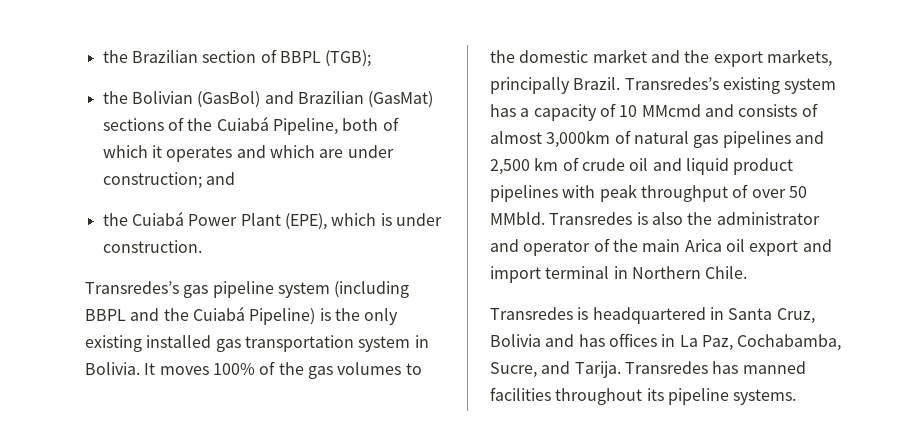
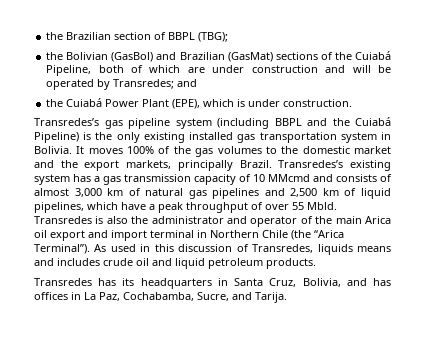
[325,50,372,67] (TGB); -> [198,32,229,42] (TBG);
[151,145,394,162] [102,172,202,189] it operates and which are under construction; -> [187,65,392,73] [46,79,175,90] are under construction and will be operated by Transredes;
(530, 112) none -> [103,174,191,185] gas transmission
[546,130,611,148] 3,000km -> [74,188,124,197] 3,000 km
[581,158,794,175] [490,185,596,202] crude oil and liquid product pipelines with -> [361,188,391,199] [34,202,155,213] liquid pipelines, which have a
[788,186,807,198] [490,212,545,225] 50 MMbld. -> [292,202,337,210] 55 Mbld.
[705,266,748,279] [490,307,706,324] Chile. // Transredes is headquartered -> [262,230,344,240] [34,244,392,255] [34,258,316,269] [34,278,212,289] Chile (the “Arica Terminal”). As used in this discussion of Transredes, liquids means and includes crude oil and liquid petroleum products. // Transredes has its headquarters
[490,334,541,347] Bolivia -> [302,278,341,287] Bolivia,
[624,361,806,374] [490,387,797,405] Transredes has manned facilities throughout its pipeline systems. -> (287, 297) none

